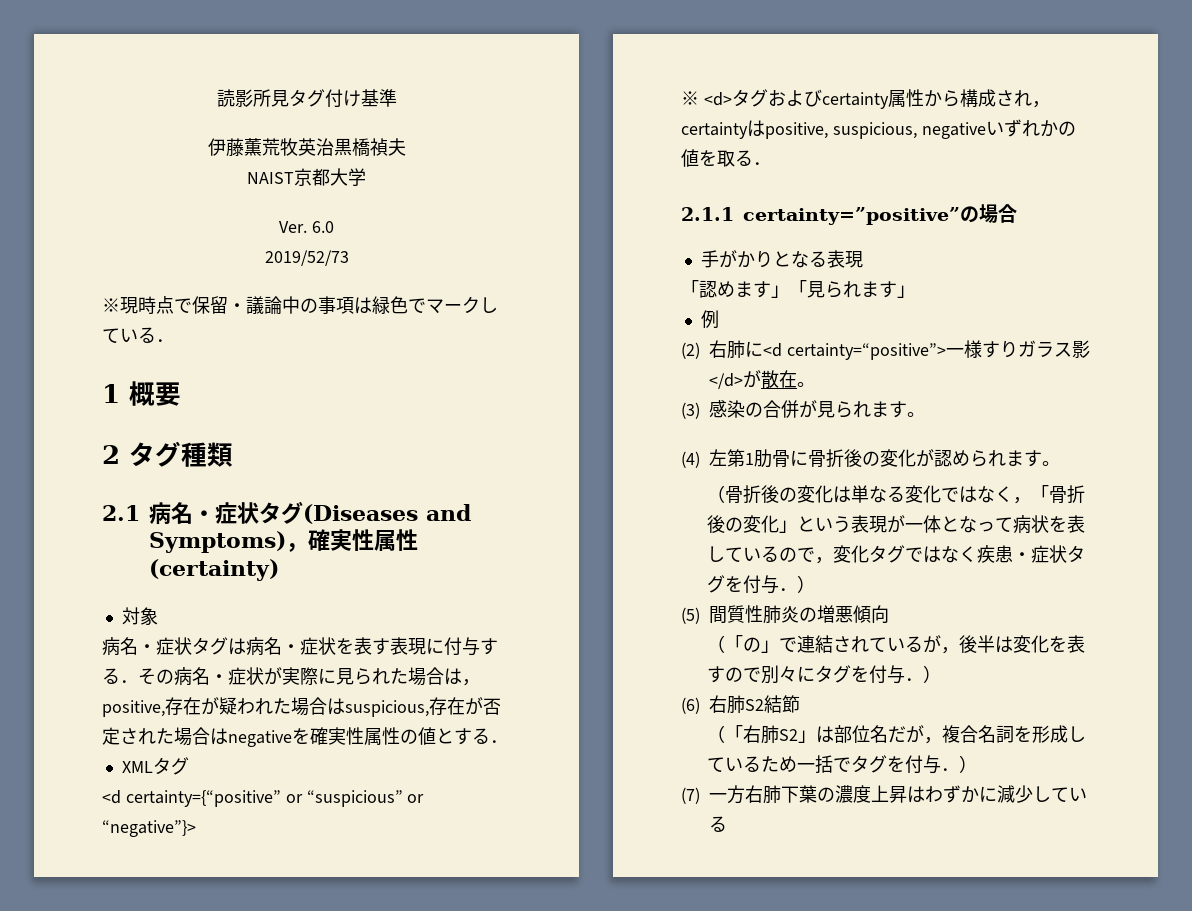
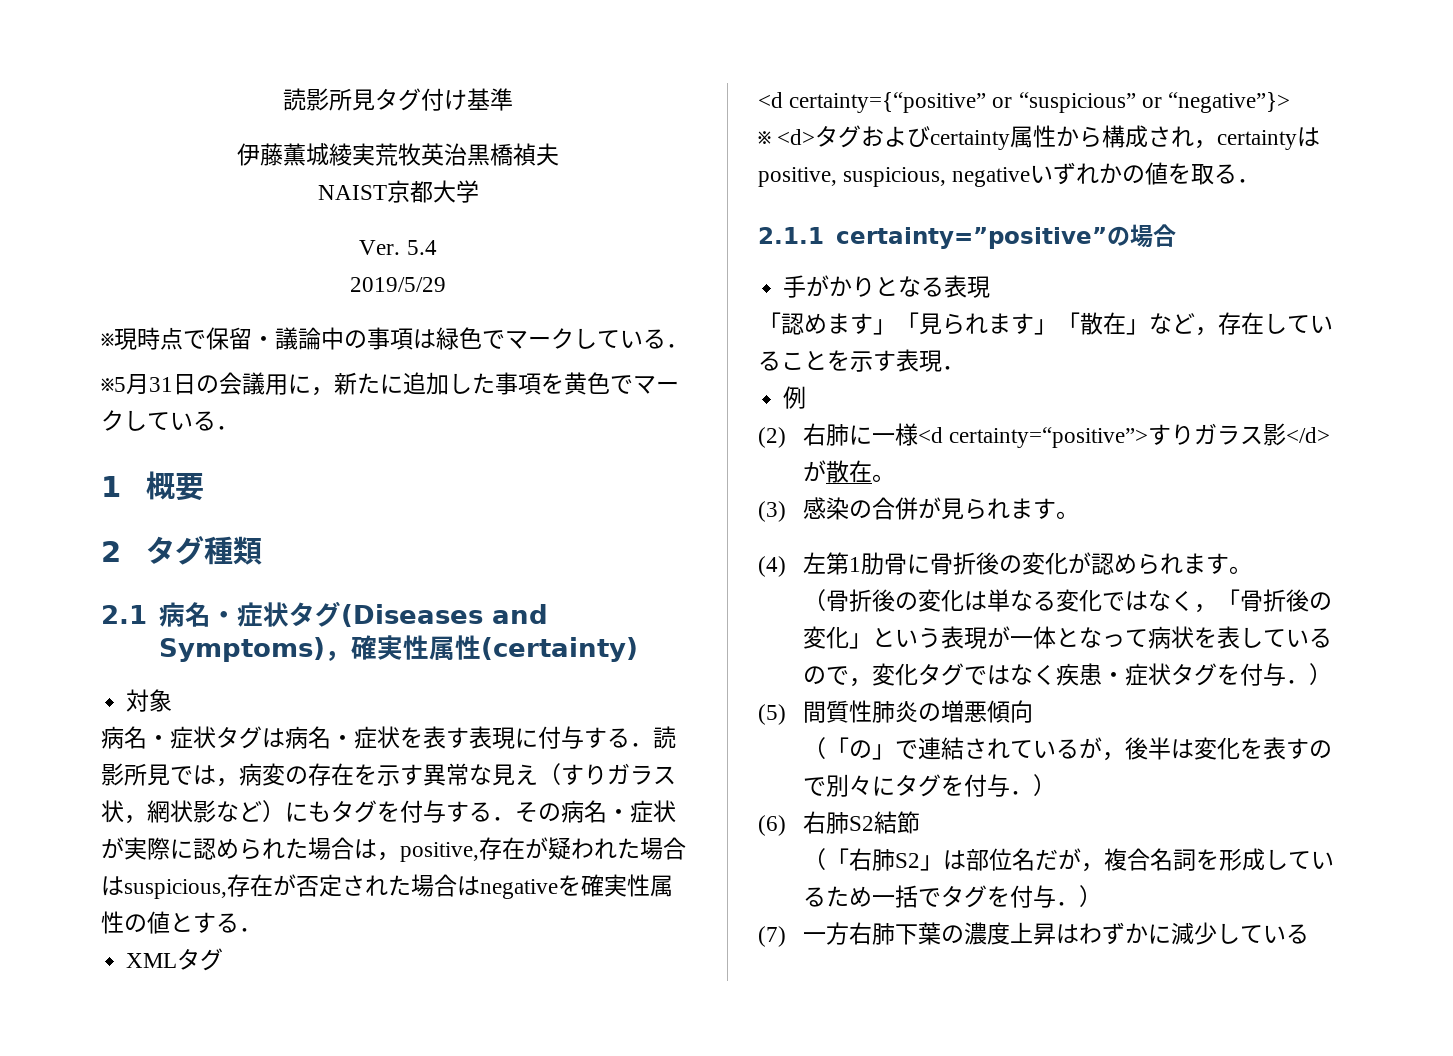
(262, 147) none -> [306,143,375,166] 城綾実
[311,221,334,233] [264,250,349,266] 6.0 // 2019/52/73 -> [406,240,437,255] [350,277,446,292] 5.4 // 2019/5/29
(174, 340) none -> [101,372,679,396] [101,410,239,431] // ※5月31日の会議用に，新たに追加した事項を黄色でマークしている．
(138, 681) none -> [653,726,676,749] [101,763,676,787] [101,800,515,824] 読影所見では，病変の存在を示す異常な見え（すりガラス状，網状影など）にもタグを付与する．
[336,668,354,685] 見 -> [193,838,239,860] 認め
(915, 291) none -> [1057,312,1333,336] [758,349,965,372] 「散在」など，存在していることを示す表現．
(763, 349) none -> [871,423,918,446] 一様
[945,340,982,358] 一様 -> (1149, 437) none

